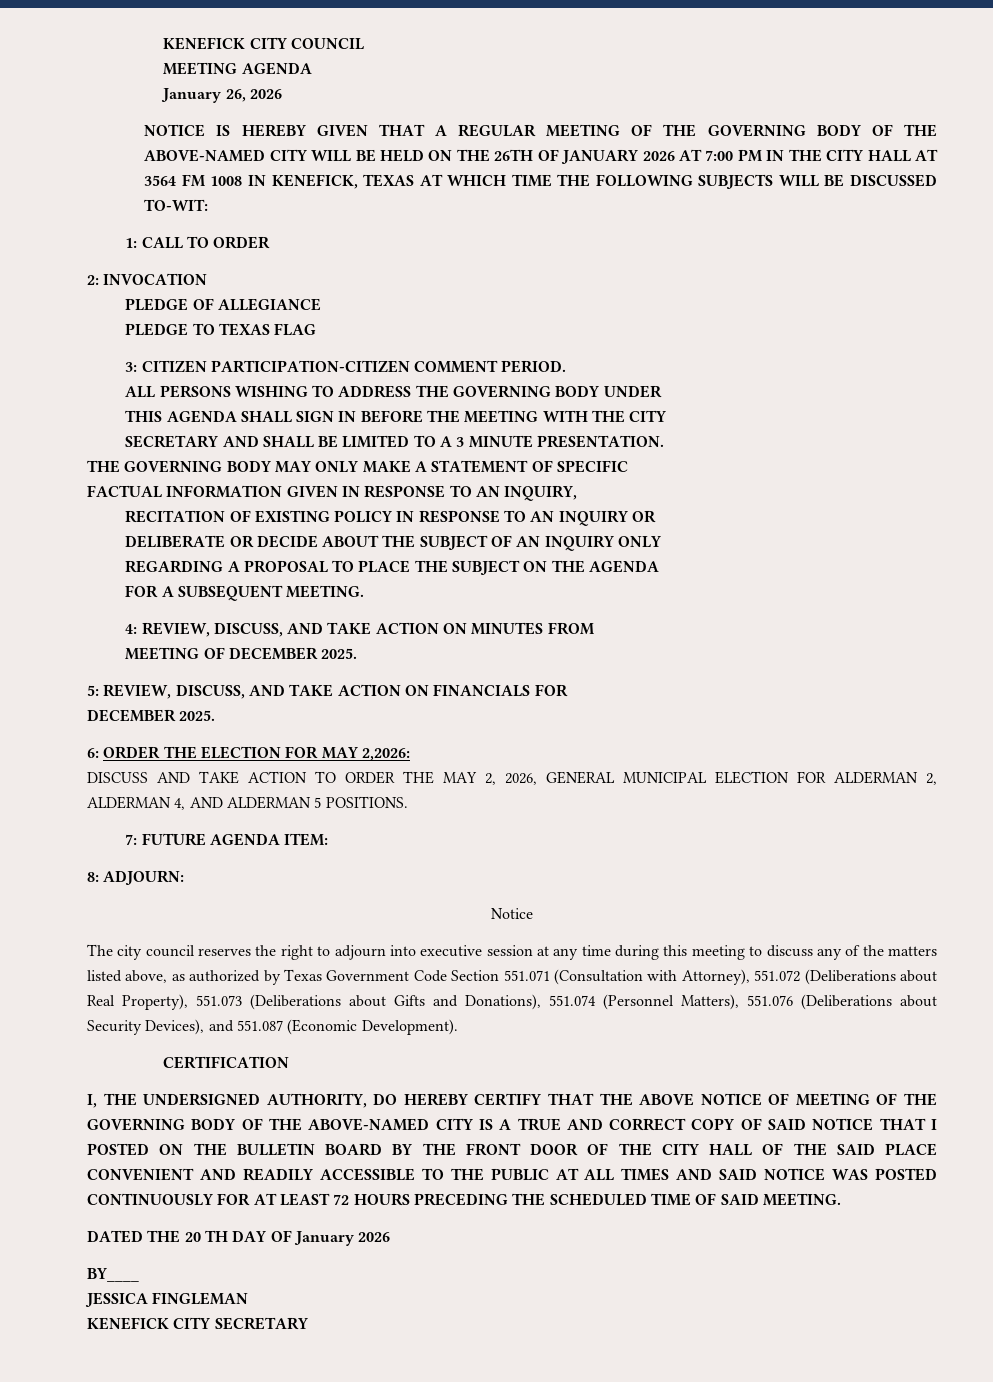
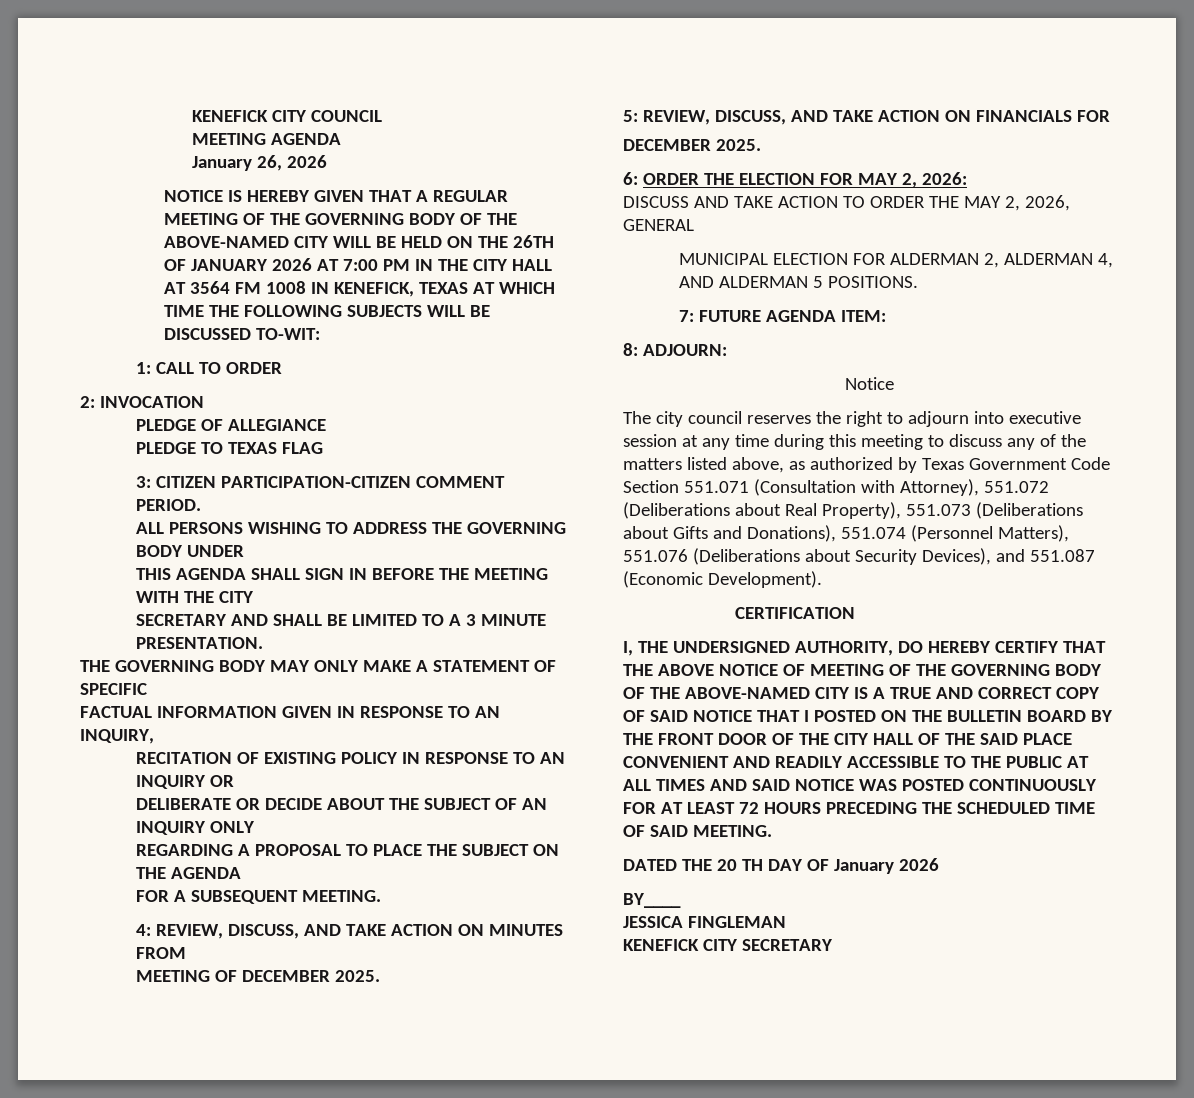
[361,748,410,761] 2,2026: -> [901,172,967,188] 2, 2026:
(615, 777) none -> (694, 225) //

